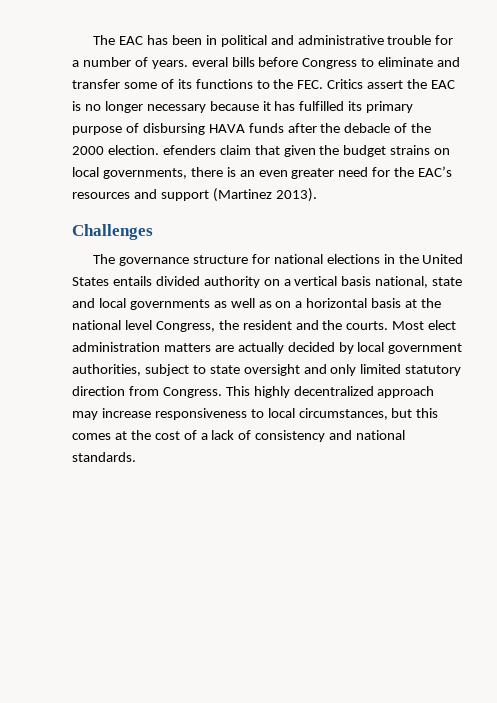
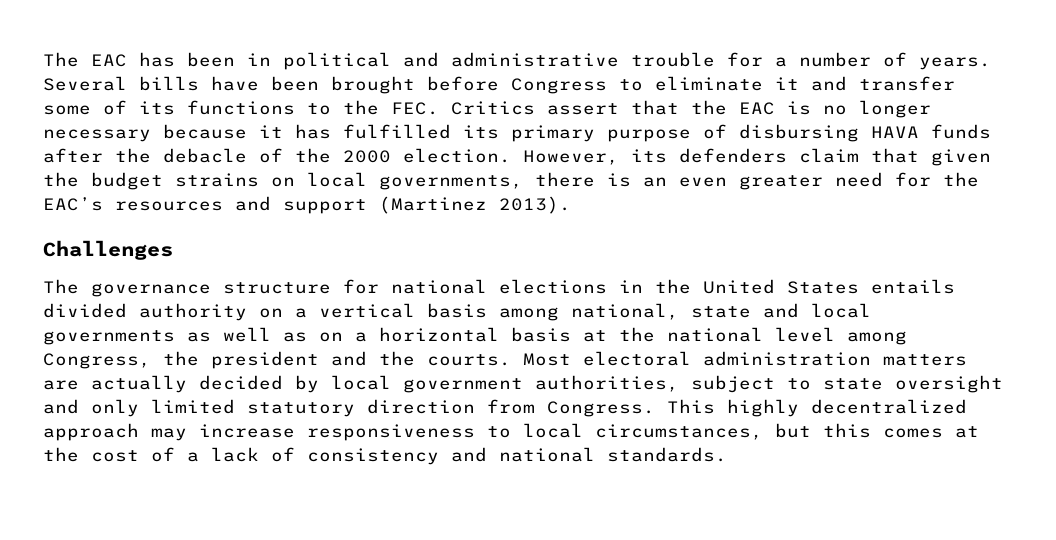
[191,57,255,67] everal bills -> [43,76,415,94] Several bills have been brought
(434, 62) none -> [775,77,799,90] it
(404, 84) none -> [631,100,679,115] that
[162,145,216,155] efenders -> [523,148,787,165] However, its defenders
(372, 281) none -> [499,307,559,321] among
(152, 325) none -> [847,331,907,345] among
[242,320,292,330] resident -> [211,351,319,369] president
[428,320,457,330] elect -> [583,351,691,366] electoral

